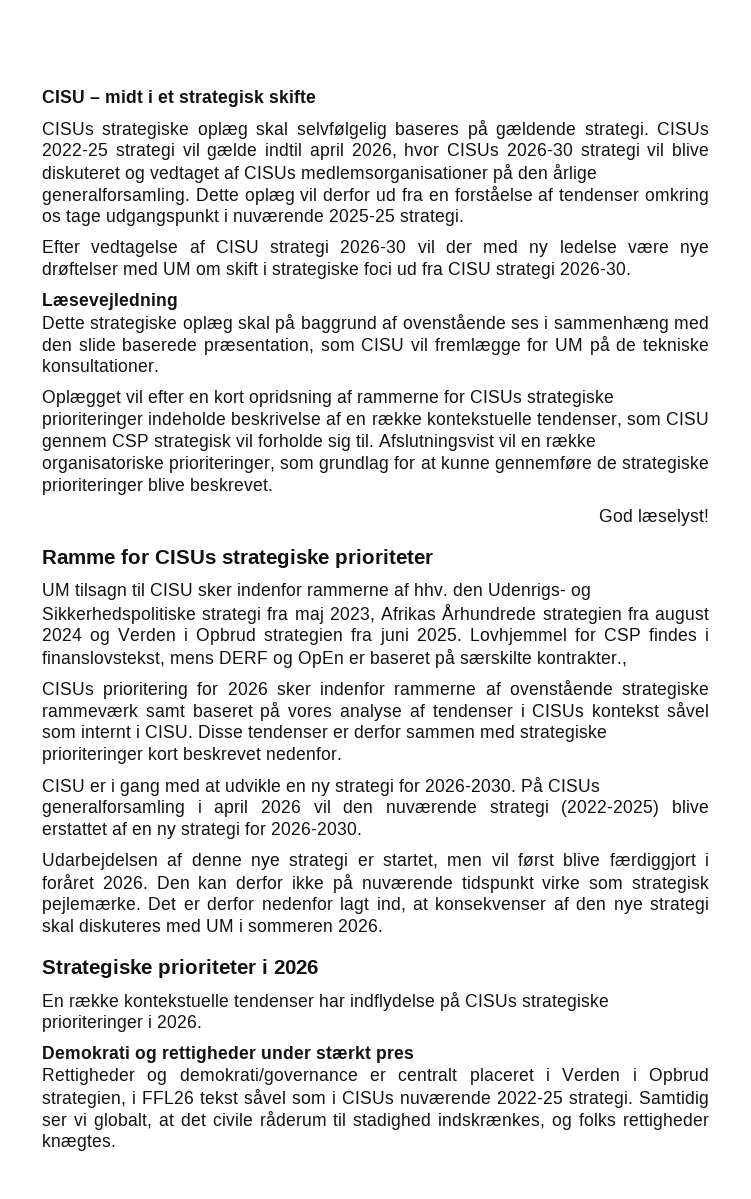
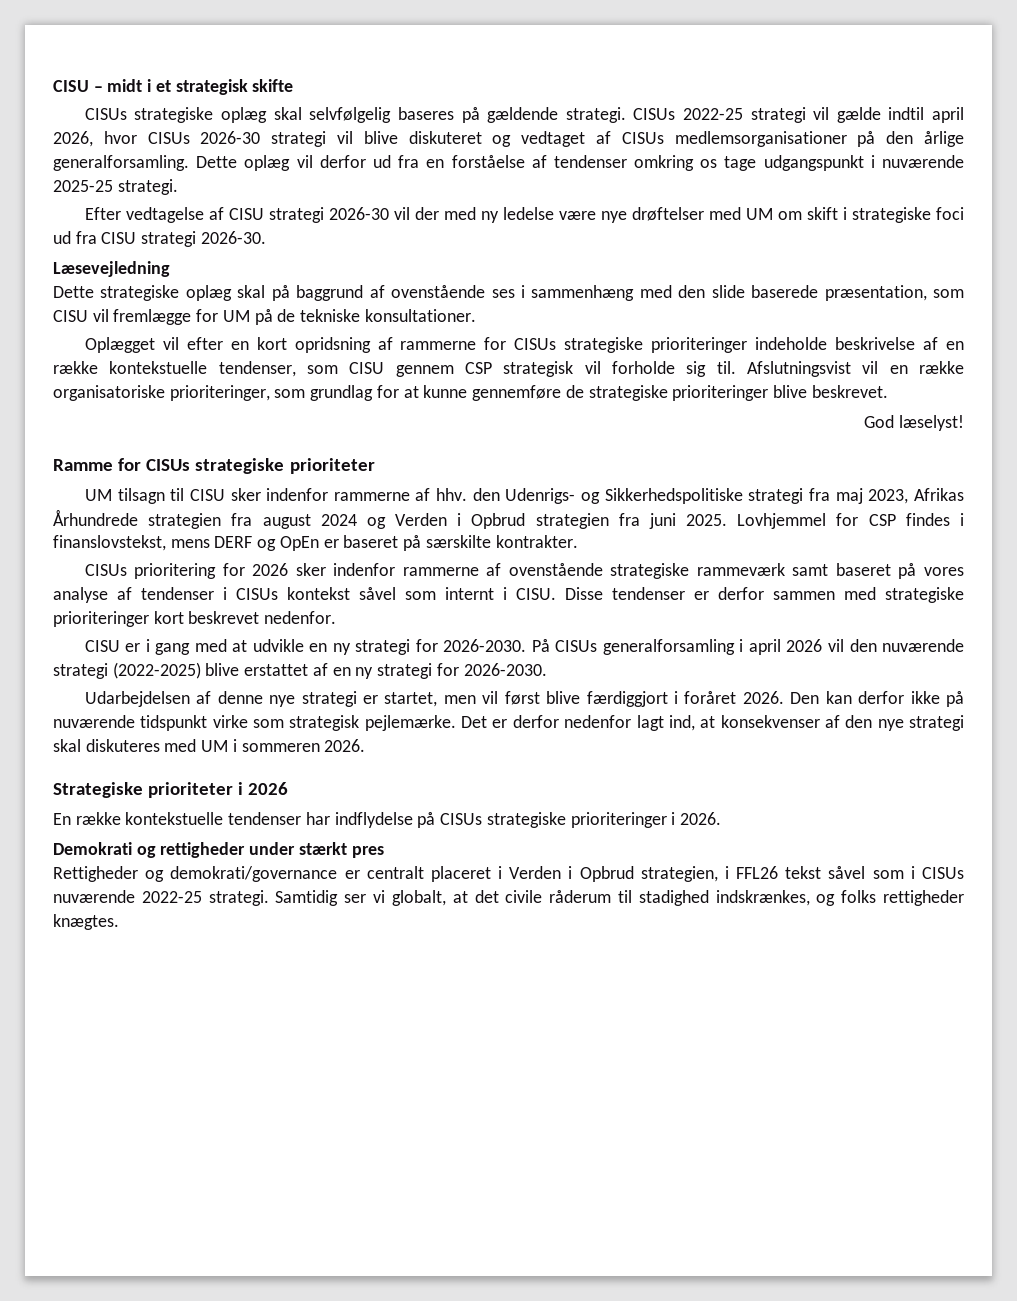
[537,651,627,667] kontrakter., -> [495,535,578,548] kontrakter.

